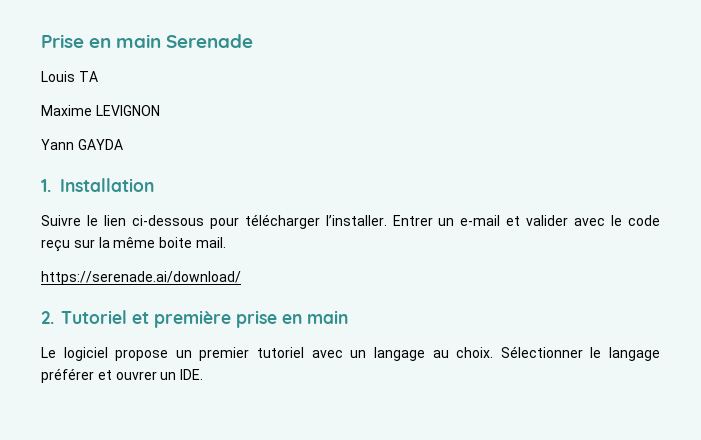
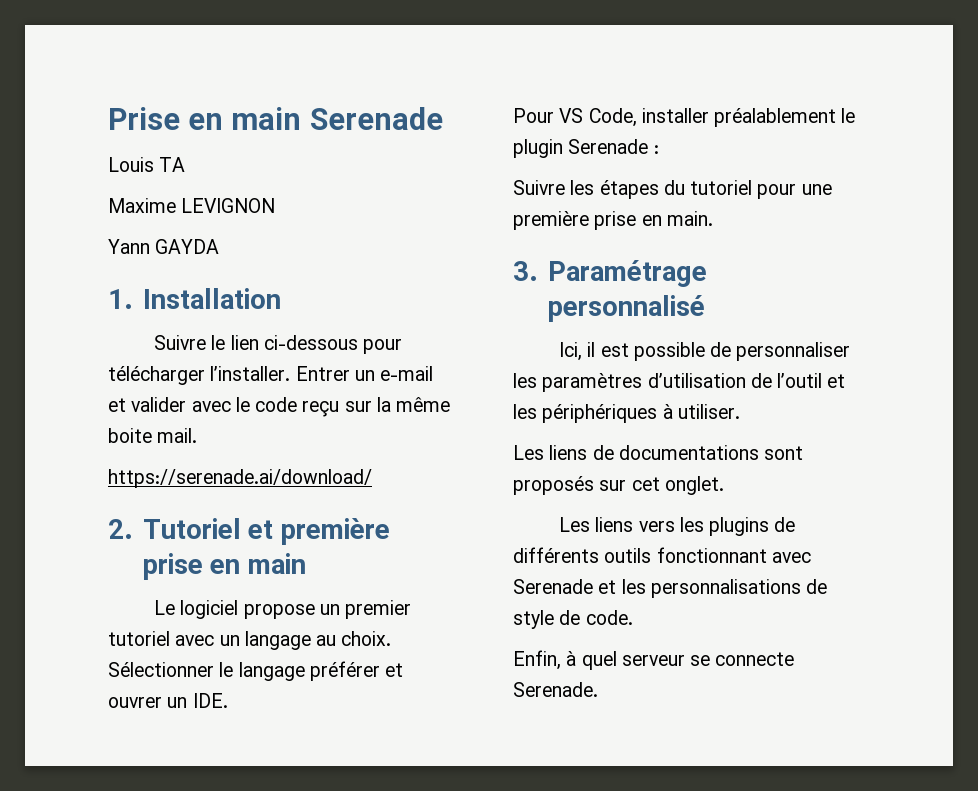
(204, 374) none -> [513,108,856,127] [513,139,659,158] [513,180,832,199] [513,211,713,230] [513,260,707,287] [547,295,705,322] [559,342,851,361] [513,373,846,392] [513,404,740,423] [513,445,804,460] [513,476,724,495] [559,517,796,536] [513,547,811,563] [513,579,828,598] [513,610,633,629] [513,650,795,670] [513,682,598,697] // Pour VS Code, installer préalablement le plugin Serenade : // Suivre les étapes du tutoriel pour une première prise en main. // 3. Paramétrage personnalisé // Ici, il est possible de personnaliser les paramètres d’utilisation de l’outil et les périphériques à utiliser. // Les liens de documentations sont proposés sur cet onglet. // Les liens vers les plugins de différents outils fonctionnant avec Serenade et les personnalisations de style de code. // Enfin, à quel serveur se connecte Serenade.

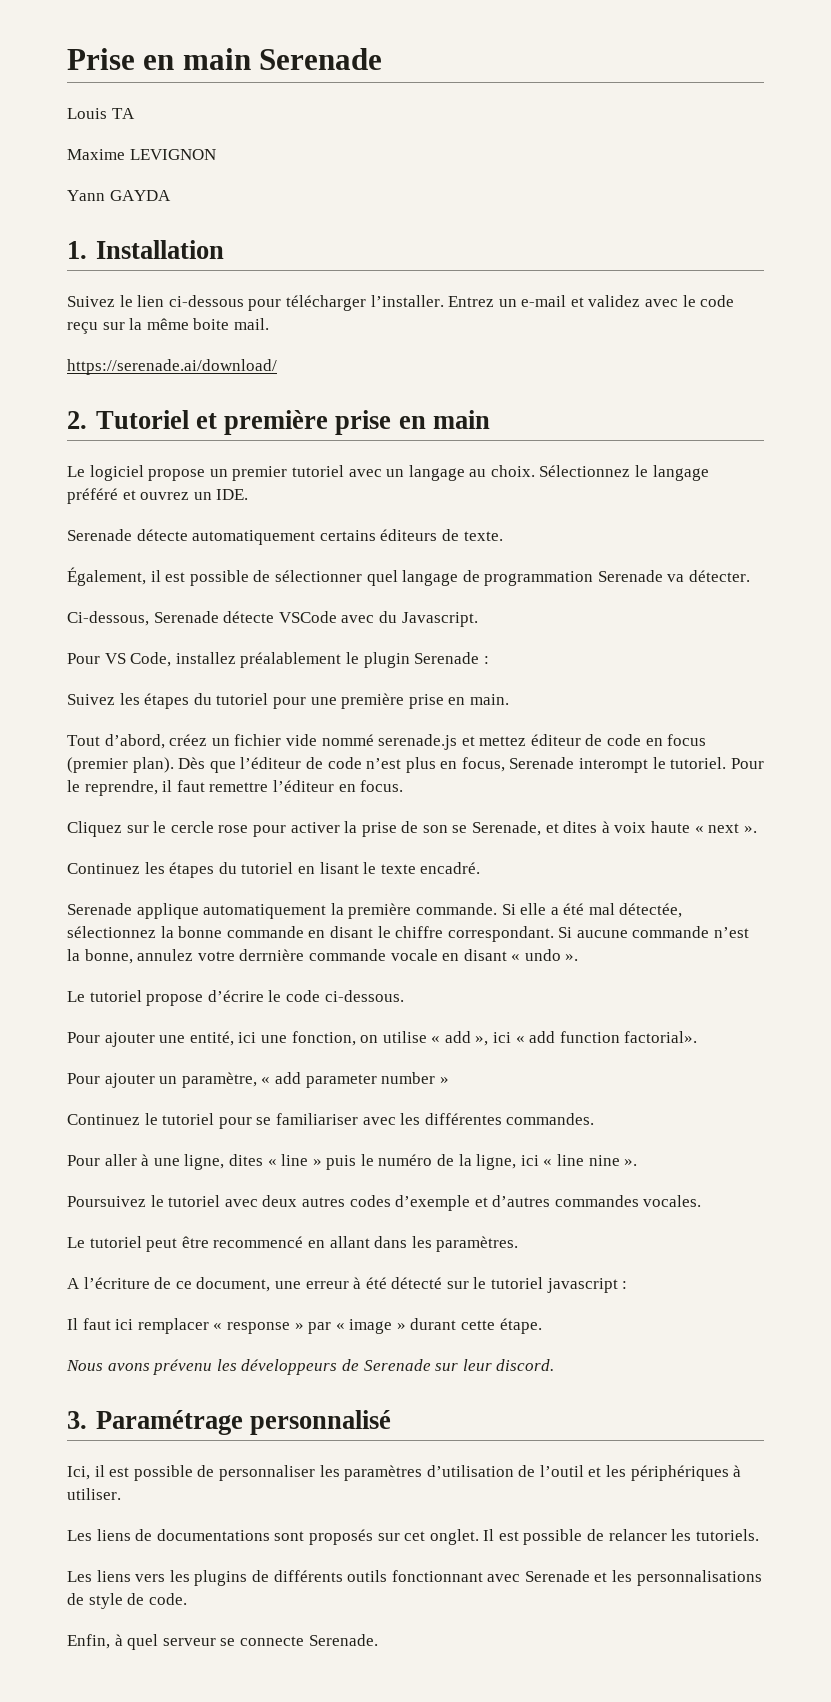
[154,335,207,350] Suivre -> [67,296,115,307] Suivez
[295,366,350,381] Entrer -> [448,296,495,307] Entrez
[131,397,187,412] valider -> [588,295,641,307] validez
[108,662,214,677] Sélectionner -> [539,465,631,477] Sélectionnez
[309,661,404,681] [108,697,162,708] préférer et ouvrer -> [67,488,190,504] préféré et ouvrez
(228, 700) none -> [67,529,503,545] [67,567,751,586] [67,611,478,627] // Serenade détecte automatiquement certains éditeurs de texte. // Également, il est possible de sélectionner quel langage de programmation Serenade va détecter. // Ci-dessous, Serenade détecte VSCode avec du Javascript.
[641,108,709,123] installer -> [175,652,236,664] installez
[513,180,565,195] Suivre -> [67,694,115,705] Suivez
(713, 218) none -> [67,734,707,750] [67,757,764,773] [67,780,404,796] [67,821,757,837] [67,862,481,878] [67,903,683,919] [67,926,750,942] [67,949,579,964] [67,990,404,1006] [67,1031,698,1047] [67,1072,449,1088] [67,1113,595,1129] [67,1154,638,1170] [67,1195,702,1211] [67,1236,519,1252] [67,1277,628,1293] [67,1318,542,1334] [66,1359,555,1375] // Tout d’abord, créez un fichier vide nommé serenade.js et mettez éditeur de code en focus (premier plan). Dès que l’éditeur de code n’est plus en focus, Serenade interompt le tutoriel. Pour le reprendre, il faut remettre l’éditeur en focus. // Cliquez sur le cercle rose pour activer la prise de son se Serenade, et dites à voix haute « next ». // Continuez les étapes du tutoriel en lisant le texte encadré. // Serenade applique automatiquement la première commande. Si elle a été mal détectée, sélectionnez la bonne commande en disant le chiffre correspondant. Si aucune commande n’est la bonne, annulez votre derrnière commande vocale en disant « undo ». // Le tutoriel propose d’écrire le code ci-dessous. // Pour ajouter une entité, ici une fonction, on utilise « add », ici « add function factorial». // Pour ajouter un paramètre, « add parameter number » // Continuez le tutoriel pour se familiariser avec les différentes commandes. // Pour aller à une ligne, dites « line » puis le numéro de la ligne, ici « line nine ». // Poursuivez le tutoriel avec deux autres codes d’exemple et d’autres commandes vocales. // Le tutoriel peut être recommencé en allant dans les paramètres. // A l’écriture de ce document, une erreur à été détecté sur le tutoriel javascript : // Il faut ici remplacer « response » par « image » durant cette étape. // Nous avons prévenu les développeurs de Serenade sur leur discord.
(724, 485) none -> [483,1529,759,1545] Il est possible de relancer les tutoriels.

